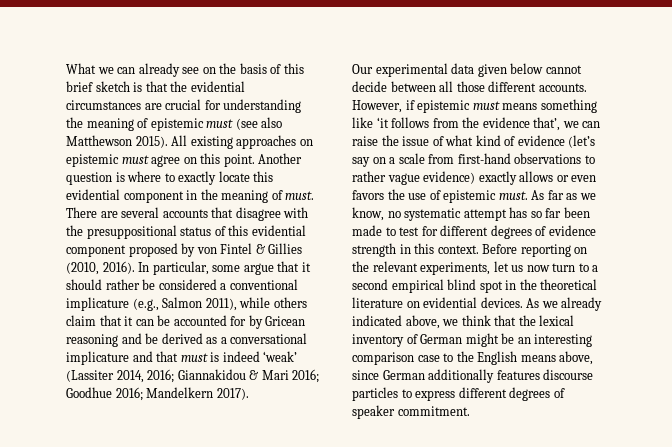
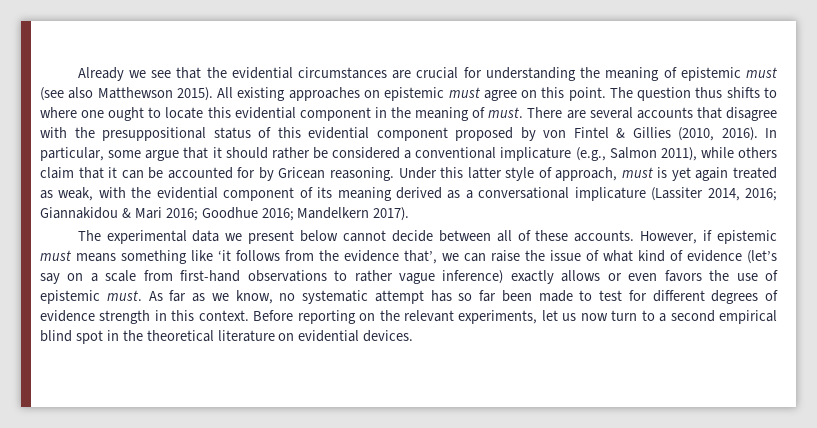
[66,63,304,77] [66,81,143,92] What we can already see on the basis of this brief sketch is -> [77,67,172,81] Already we see
[258,153,303,164] [66,171,217,185] Another question is where to exactly -> [609,87,778,101] [40,107,162,121] The question thus shifts to where one ought to
[66,333,159,347] reasoning and be -> [329,167,777,181] [40,187,392,201] reasoning. Under this latter style of approach, must is yet again treated as weak, with the evidential component of its meaning
[132,351,298,362] and that must is indeed ‘weak’ -> (646, 194) none
[352,64,373,74] Our -> [77,230,101,241] The
[477,64,507,77] given -> [225,230,295,244] we present
[456,81,537,92] those different -> [517,230,569,241] of these
[423,171,476,184] evidence) -> [442,270,504,284] inference)
[526,297,603,311] [352,315,575,329] [352,333,593,347] [352,351,594,365] [352,369,594,383] [352,387,565,401] [352,405,470,419] As we already indicated above, we think that the lexical inventory of German might be an interesting comparison case to the English means above, since German additionally features discourse particles to express different degrees of speaker commitment. -> (414, 336) none

